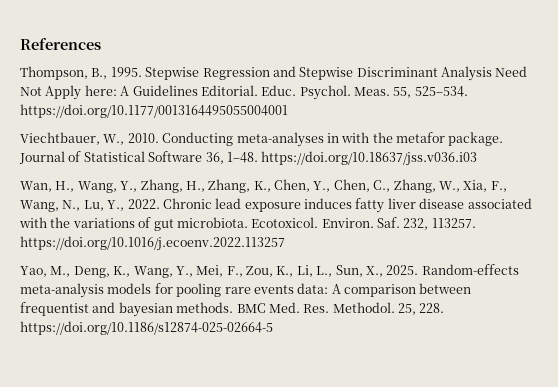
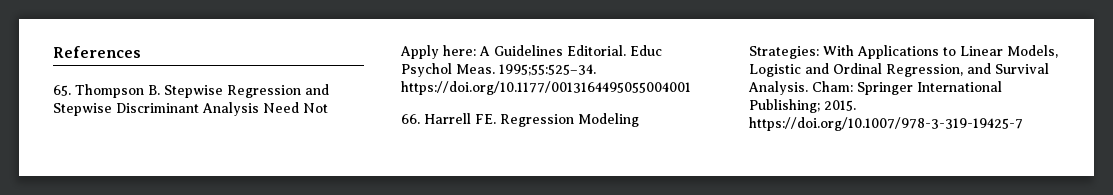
[20,66,142,80] Thompson, B., 1995. -> [53,84,160,98] 65. Thompson B.
[261,85,468,100] [20,104,288,118] [20,132,504,147] [19,151,478,166] [20,179,507,193] [20,198,532,213] [19,217,476,231] [20,236,285,251] [20,264,519,278] [20,283,472,298] [20,302,445,317] [20,321,273,335] Educ. Psychol. Meas. 55, 525–534. https://doi.org/10.1177/0013164495055004001 // Viechtbauer, W., 2010. Conducting meta-analyses in with the metafor package. Journal of Statistical Software 36, 1–48. https://doi.org/10.18637/jss.v036.i03 // Wan, H., Wang, Y., Zhang, H., Zhang, K., Chen, Y., Chen, C., Zhang, W., Xia, F., Wang, N., Lu, Y., 2022. Chronic lead exposure induces fatty liver disease associated with the variations of gut microbiota. Ecotoxicol. Environ. Saf. 232, 113257. https://doi.org/10.1016/j.ecoenv.2022.113257 // Yao, M., Deng, K., Wang, Y., Mei, F., Zou, K., Li, L., Sun, X., 2025. Random-effects meta-analysis models for pooling rare events data: A comparison between frequentist and bayesian methods. BMC Med. Res. Methodol. 25, 228. https://doi.org/10.1186/s12874-025-02664-5 -> [630,45,662,56] [401,63,596,77] [401,81,691,95] [401,113,639,127] [749,45,1058,59] [749,63,1049,77] [748,81,1002,95] [749,99,856,113] [749,117,1023,131] Educ Psychol Meas. 1995;55:525–34. https://doi.org/10.1177/0013164495055004001 // 66. Harrell FE. Regression Modeling Strategies: With Applications to Linear Models, Logistic and Ordinal Regression, and Survival Analysis. Cham: Springer International Publishing; 2015. https://doi.org/10.1007/978-3-319-19425-7

